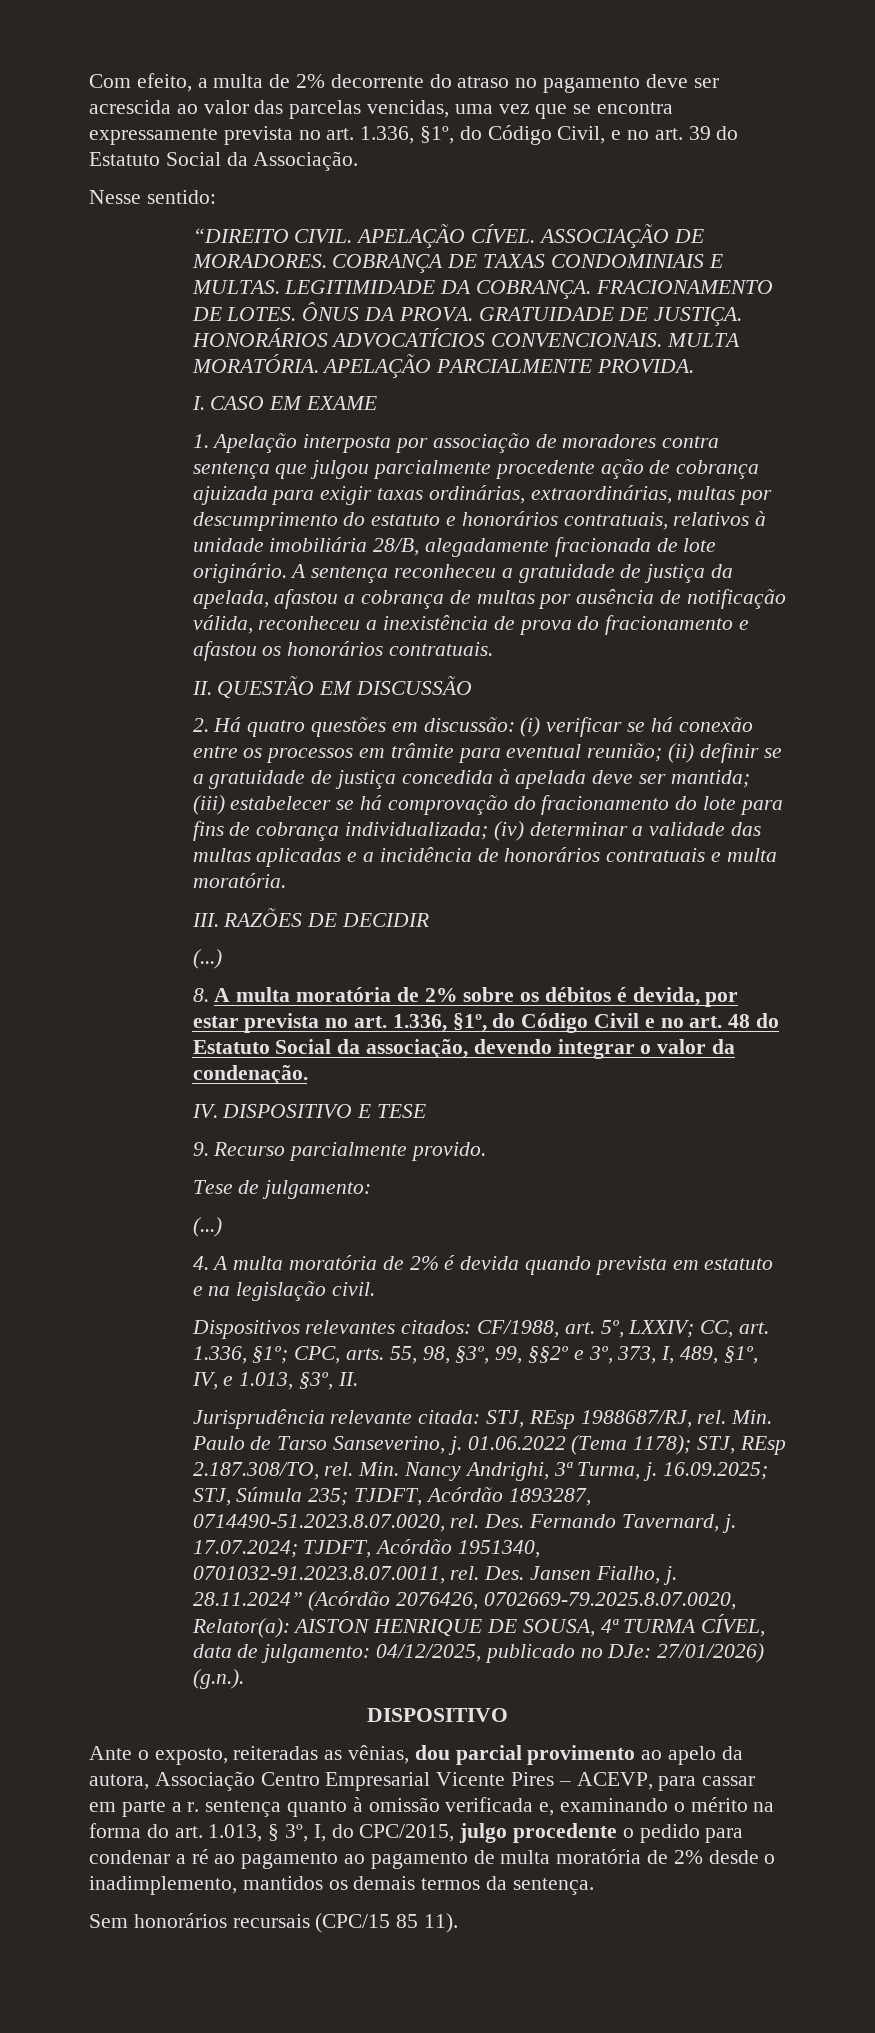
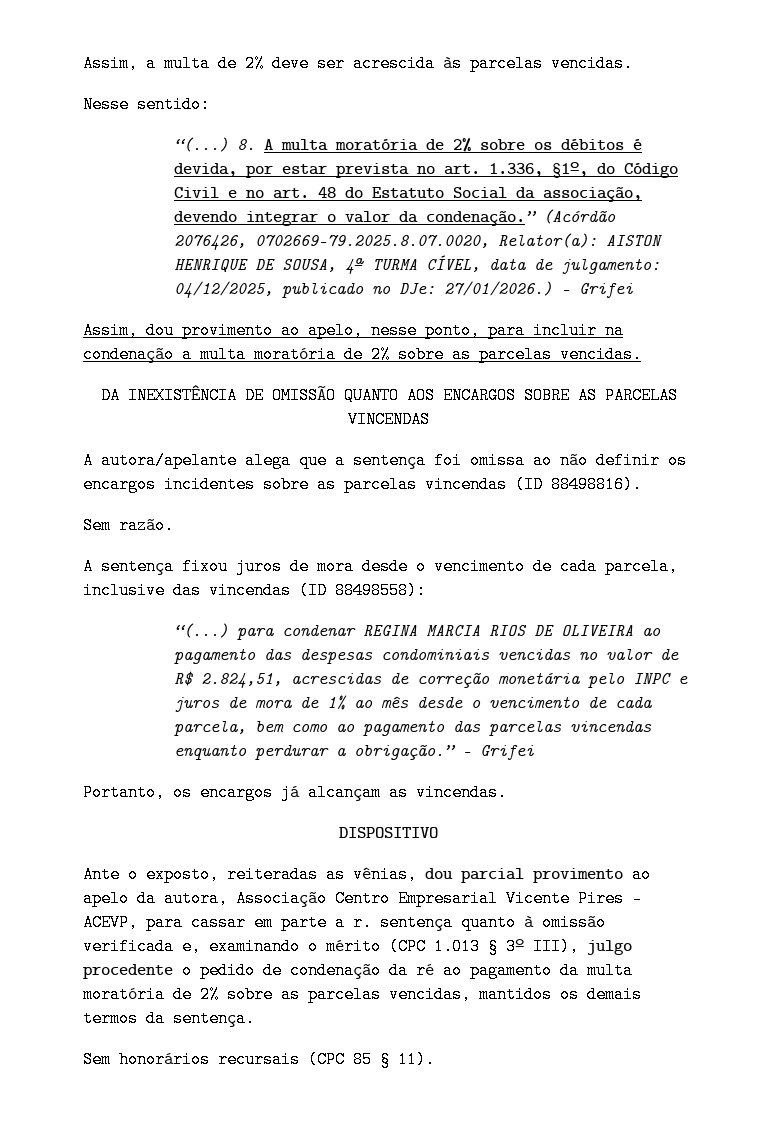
[89,73,192,92] Com efeito, -> [83,55,138,72] Assim,
[330,74,719,93] [89,100,674,119] [89,125,739,145] [89,151,359,171] [89,190,216,204] [192,224,704,248] [191,254,723,273] [191,280,773,299] [191,302,743,326] [191,328,740,347] [191,354,694,378] [191,396,377,410] [192,433,720,453] [192,459,760,479] [192,485,773,505] [192,511,767,531] [192,537,717,557] [192,563,733,583] [192,589,786,609] [192,615,749,635] [192,641,493,661] [191,676,472,698] [192,717,753,737] [192,743,782,763] [192,769,750,789] [192,795,783,815] [192,821,761,841] [192,847,777,867] [192,873,286,888] [191,908,429,927] [192,949,222,969] decorrente do atraso no pagamento deve ser acrescida ao valor das parcelas vencidas, uma vez que se encontra expressamente prevista no art. 1.336, §1º, do Código Civil, e no art. 39 do Estatuto Social da Associação. // Nesse sentido: // “DIREITO CIVIL. APELAÇÃO CÍVEL. ASSOCIAÇÃO DE MORADORES. COBRANÇA DE TAXAS CONDOMINIAIS E MULTAS. LEGITIMIDADE DA COBRANÇA. FRACIONAMENTO DE LOTES. ÔNUS DA PROVA. GRATUIDADE DE JUSTIÇA. HONORÁRIOS ADVOCATÍCIOS CONVENCIONAIS. MULTA MORATÓRIA. APELAÇÃO PARCIALMENTE PROVIDA. // I. CASO EM EXAME // 1. Apelação interposta por associação de moradores contra sentença que julgou parcialmente procedente ação de cobrança ajuizada para exigir taxas ordinárias, extraordinárias, multas por descumprimento do estatuto e honorários contratuais, relativos à unidade imobiliária 28/B, alegadamente fracionada de lote originário. A sentença reconheceu a gratuidade de justiça da apelada, afastou a cobrança de multas por ausência de notificação válida, reconheceu a inexistência de prova do fracionamento e afastou os honorários contratuais. // II. QUESTÃO EM DISCUSSÃO // 2. Há quatro questões em discussão: (i) verificar se há conexão entre os processos em trâmite para eventual reunião; (ii) definir se a gratuidade de justiça concedida à apelada deve ser mantida; (iii) estabelecer se há comprovação do fracionamento do lote para fins de cobrança individualizada; (iv) determinar a validade das multas aplicadas e a incidência de honorários contratuais e multa moratória. // III. RAZÕES DE DECIDIR // (...) // -> [272,55,633,72] [83,96,210,113] [174,137,229,152] deve ser acrescida às parcelas vencidas. // Nesse sentido: // “(...)
[192,1065,308,1085] [191,1104,426,1118] [192,1142,486,1161] [192,1180,372,1199] [192,1217,222,1237] [192,1255,774,1275] [192,1281,375,1301] [191,1320,769,1339] [192,1346,758,1364] [191,1372,358,1390] [192,1409,773,1429] [191,1435,786,1455] [192,1462,768,1481] [192,1487,591,1506] [192,1514,736,1533] [192,1539,540,1558] [192,1566,677,1585] [192,1592,303,1606] condenação. // IV. DISPOSITIVO E TESE // 9. Recurso parcialmente provido. // Tese de julgamento: // (...) // 4. A multa moratória de 2% é devida quando prevista em estatuto e na legislação civil. // Dispositivos relevantes citados: CF/1988, art. 5º, LXXIV; CC, art. 1.336, §1º; CPC, arts. 55, 98, §3º, 99, §§2º e 3º, 373, I, 489, §1º, IV, e 1.013, §3º, II. // Jurisprudência relevante citada: STJ, REsp 1988687/RJ, rel. Min. Paulo de Tarso Sanseverino, j. 01.06.2022 (Tema 1178); STJ, REsp 2.187.308/TO, rel. Min. Nancy Andrighi, 3ª Turma, j. 16.09.2025; STJ, Súmula 235; TJDFT, Acórdão 1893287, 0714490-51.2023.8.07.0020, rel. Des. Fernando Tavernard, j. 17.07.2024; TJDFT, Acórdão 1951340, 0701032-91.2023.8.07.0011, rel. Des. Jansen Fialho, j. 28.11.2024” -> [426,211,538,226] condenação.”
[657,1643,765,1663] [192,1669,244,1689] 27/01/2026) (g.n.). -> [444,281,634,298] [83,322,624,339] [83,346,642,363] [100,385,678,404] [348,411,430,428] [83,452,687,469] [83,476,642,493] [83,517,174,534] [83,558,678,575] [83,582,426,599] [174,623,662,640] [174,648,680,664] [174,671,689,689] [174,695,653,712] [174,720,653,736] [174,744,535,760] [83,784,507,801] 27/01/2026.) – Grifei // Assim, dou provimento ao apelo, nesse ponto, para incluir na condenação a multa moratória de 2% sobre as parcelas vencidas. // DA INEXISTÊNCIA DE OMISSÃO QUANTO AOS ENCARGOS SOBRE AS PARCELAS VINCENDAS // A autora/apelante alega que a sentença foi omissa ao não definir os encargos incidentes sobre as parcelas vincendas (ID 88498816). // Sem razão. // A sentença fixou juros de mora desde o vencimento de cada parcela, inclusive das vincendas (ID 88498558): // “(...) para condenar REGINA MARCIA RIOS DE OLIVEIRA ao pagamento das despesas condominiais vencidas no valor de R$ 2.824,51, acrescidas de correção monetária pelo INPC e juros de mora de 1% ao mês desde o vencimento de cada parcela, bem como ao pagamento das parcelas vincendas enquanto perdurar a obrigação.” – Grifei // Portanto, os encargos já alcançam as vincendas.
[753,1802,775,1812] [89,1823,744,1843] [89,1849,776,1869] [89,1876,237,1895] na forma do art. 1.013, § 3º, I, do CPC/2015, julgo procedente o pedido para condenar a ré ao pagamento ao pagamento de multa moratória de 2% desde o inadimplemento, -> [389,938,632,955] [83,962,633,979] [83,986,471,1003] (CPC 1.013 § 3º III), julgo procedente o pedido de condenação da ré ao pagamento da multa moratória de 2% sobre as parcelas vencidas,
[315,1913,419,1933] (CPC/15 85 -> [308,1051,389,1068] (CPC 85 §

